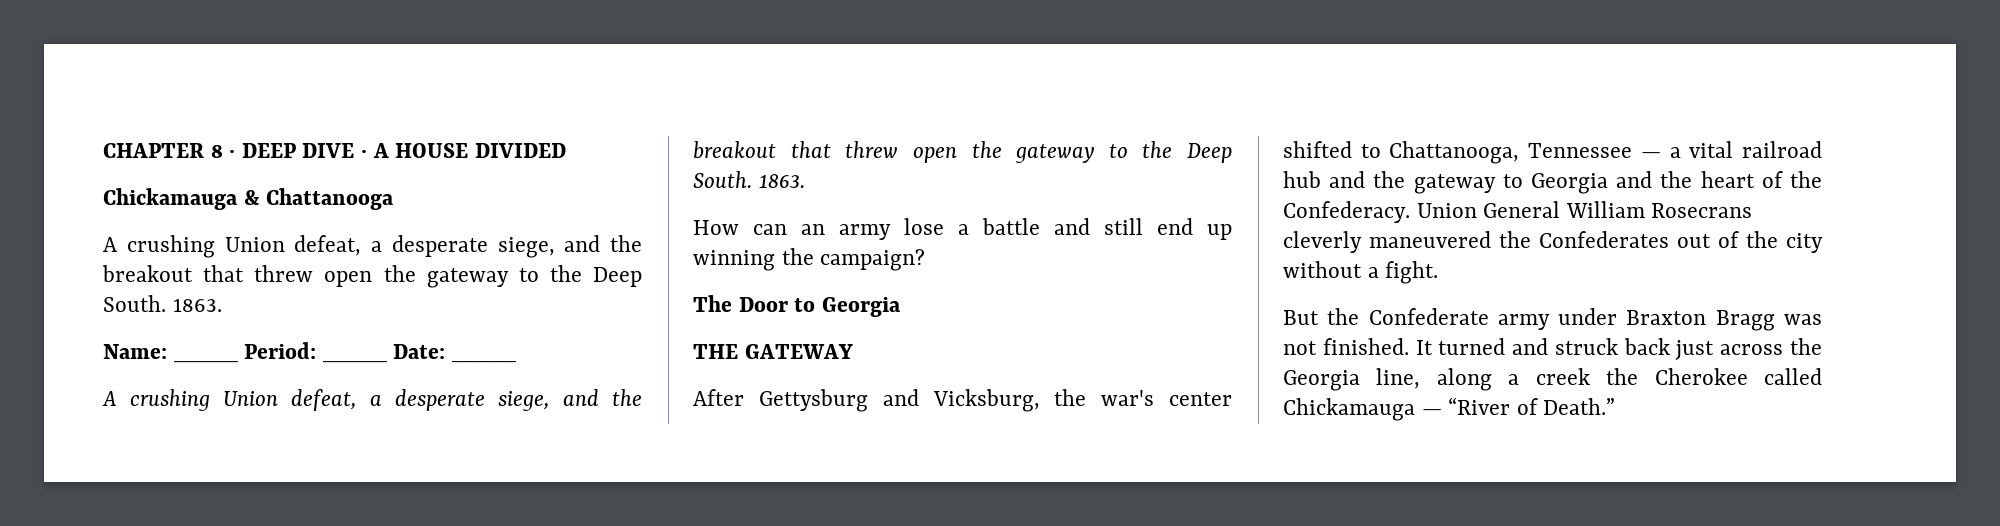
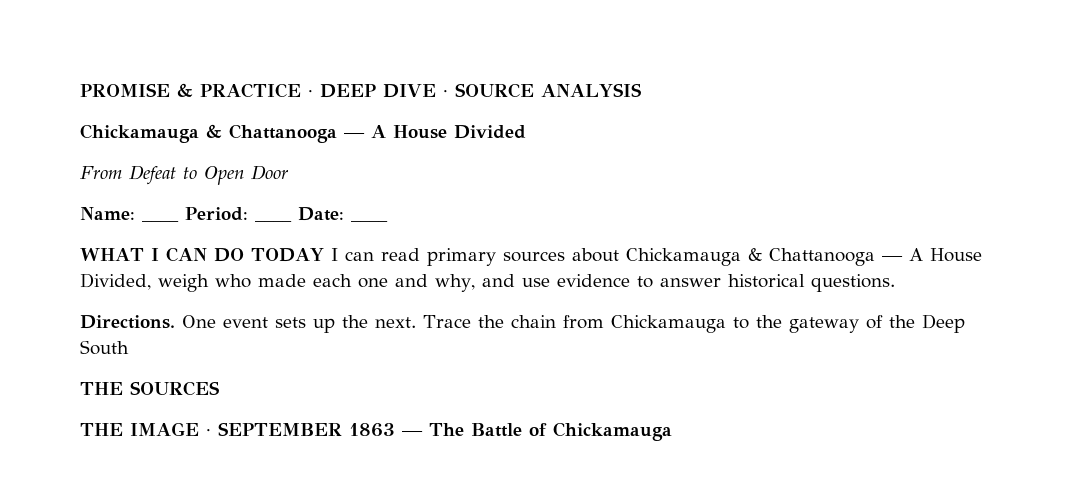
[103,143,223,158] CHAPTER 8 -> [80,83,301,98] PROMISE & PRACTICE
[372,143,566,158] [103,188,395,210] [103,235,642,258] [102,265,642,288] [103,295,222,312] A HOUSE DIVIDED // Chickamauga & Chattanooga // A crushing Union defeat, a desperate siege, and the breakout that threw open the gateway to the Deep South. 1863. -> [455,83,642,98] [80,124,526,143] [80,165,289,185] SOURCE ANALYSIS // Chickamauga & Chattanooga — A House Divided // From Defeat to Open Door
[102,389,642,411] [693,141,1232,163] [693,171,805,188] [693,218,1232,240] [693,248,926,271] [693,295,901,317] [693,344,853,359] [693,389,1232,412] [1283,141,1822,164] [1283,171,1822,194] [1283,201,1753,223] [1283,231,1823,253] [1283,261,1439,284] [1283,308,1822,331] [1283,338,1822,360] [1283,368,1822,391] [1283,397,1616,421] A crushing Union defeat, a desperate siege, and the breakout that threw open the gateway to the Deep South. 1863. // How can an army lose a battle and still end up winning the campaign? // The Door to Georgia // THE GATEWAY // After Gettysburg and Vicksburg, the war's center shifted to Chattanooga, Tennessee — a vital railroad hub and the gateway to Georgia and the heart of the Confederacy. Union General William Rosecrans cleverly maneuvered the Confederates out of the city without a fight. // But the Confederate army under Braxton Bragg was not finished. It turned and struck back just across the Georgia line, along a creek the Cherokee called Chickamauga — “River of Death.” -> [80,247,982,266] [80,273,895,292] [80,314,965,333] [80,340,129,355] [80,381,220,396] [80,422,672,441] WHAT I CAN DO TODAY I can read primary sources about Chickamauga & Chattanooga — A House Divided, weigh who made each one and why, and use evidence to answer historical questions. // Directions. One event sets up the next. Trace the chain from Chickamauga to the gateway of the Deep South // THE SOURCES // THE IMAGE · SEPTEMBER 1863 — The Battle of Chickamauga

